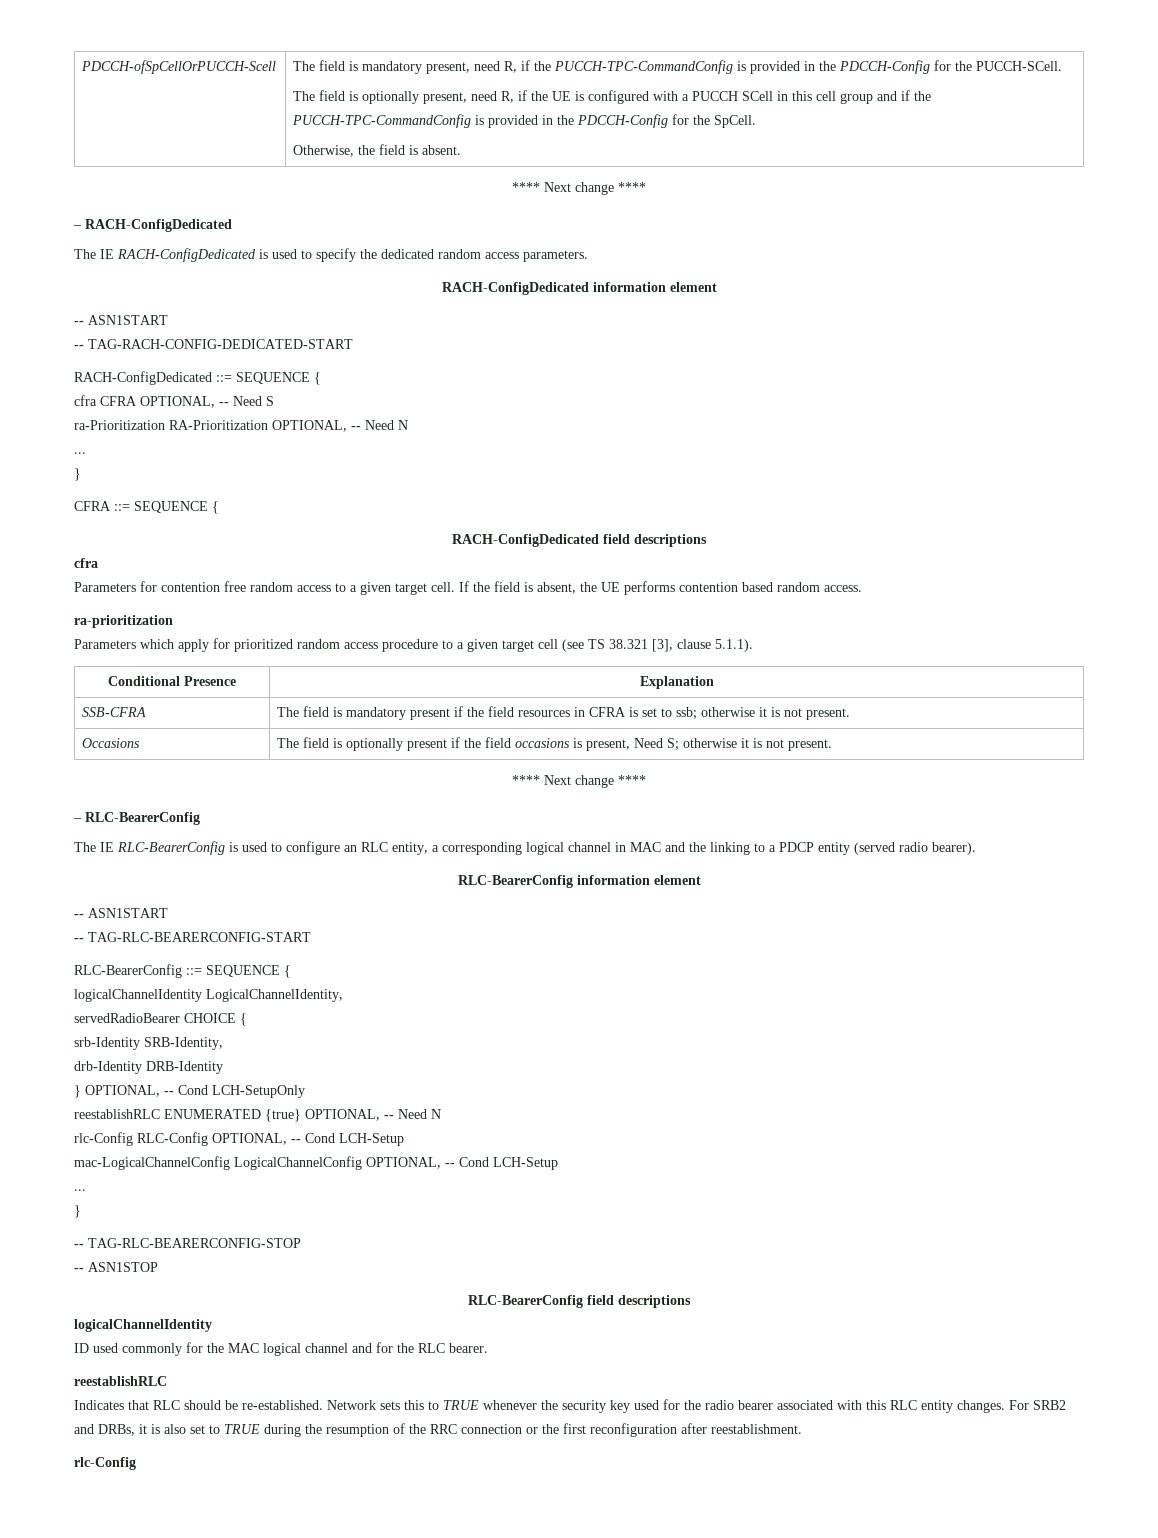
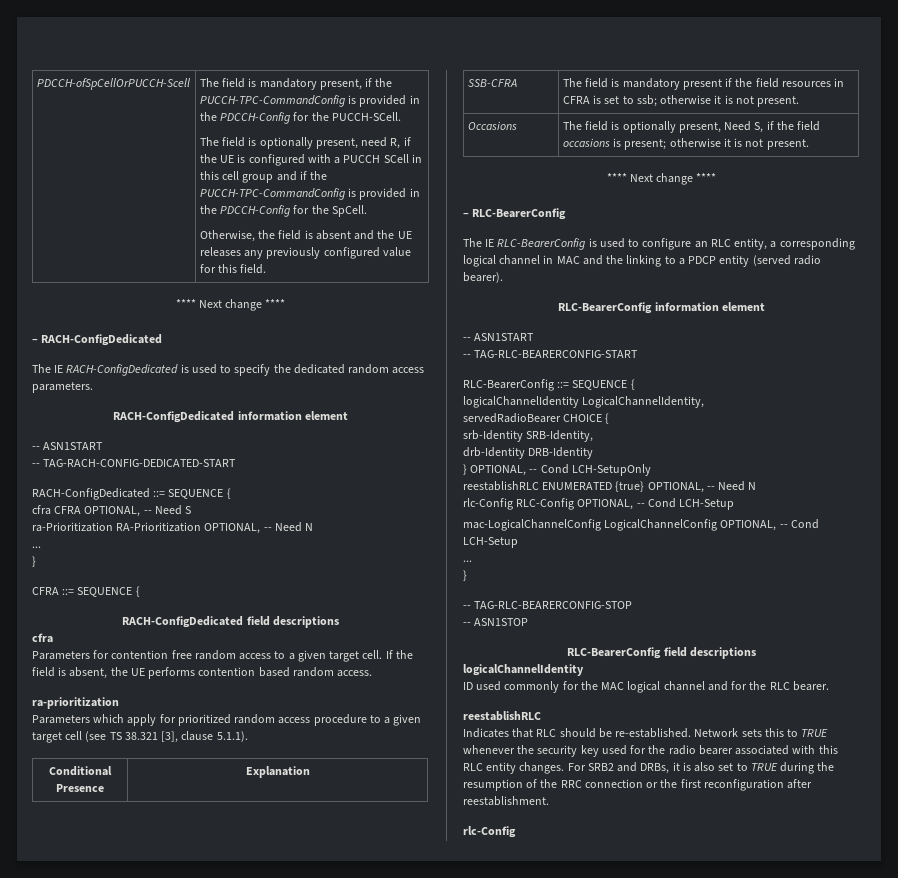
[474,61,518,73] need R, -> (362, 84) none
[422,145,462,155] absent. -> [315,230,412,240] [199,247,411,259] [199,264,267,274] absent and the UE releases any previously configured value for this field.
[407,739,448,751] present -> [678,121,764,133] present, Need S,
[586,738,680,751] present, Need S; -> [624,139,667,150] present;

